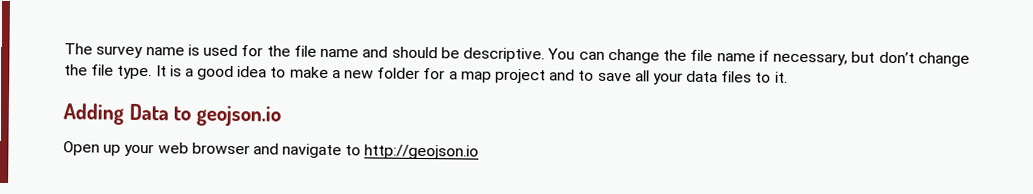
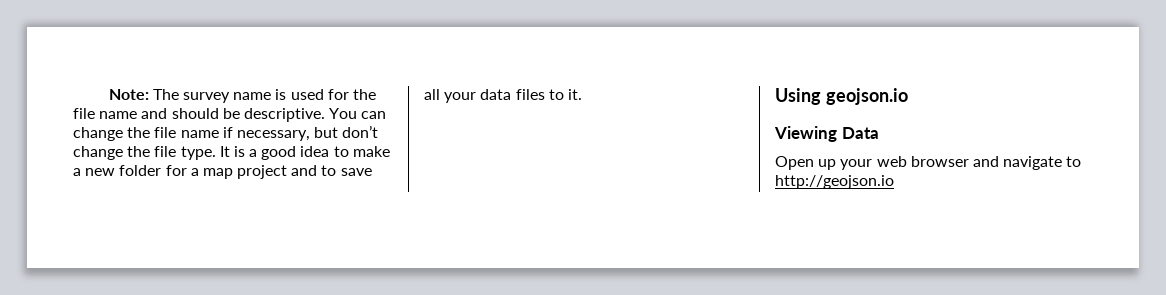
(64, 49) none -> [108,89,149,100] Note:
[63,103,124,125] Adding -> [775,88,908,105] [774,126,837,142] Using geojson.io // Viewing
[173,105,282,127] to geojson.io -> (879, 133) none

